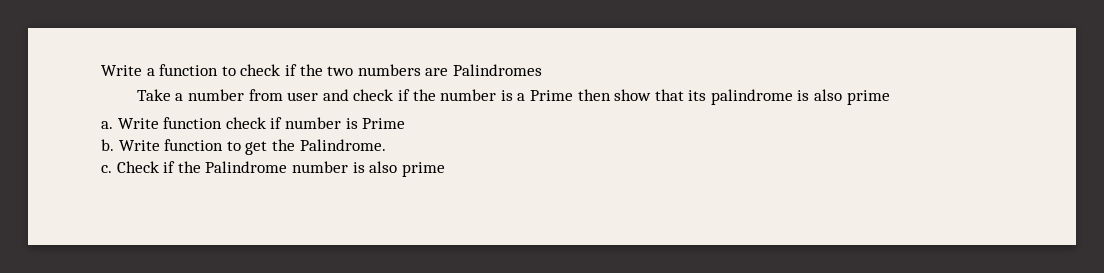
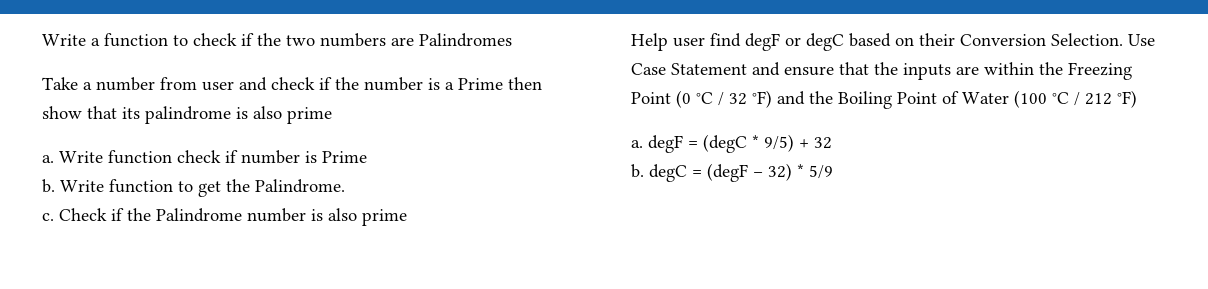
(445, 169) none -> [631,33,1155,51] [631,62,1132,80] [631,90,1137,109] [631,134,832,153] [631,163,833,182] // Help user find degF or degC based on their Conversion Selection. Use Case Statement and ensure that the inputs are within the Freezing Point (0 °C / 32 °F) and the Boiling Point of Water (100 °C / 212 °F) // a. degF = (degC * 9/5) + 32 // b. degC = (degF – 32) * 5/9

